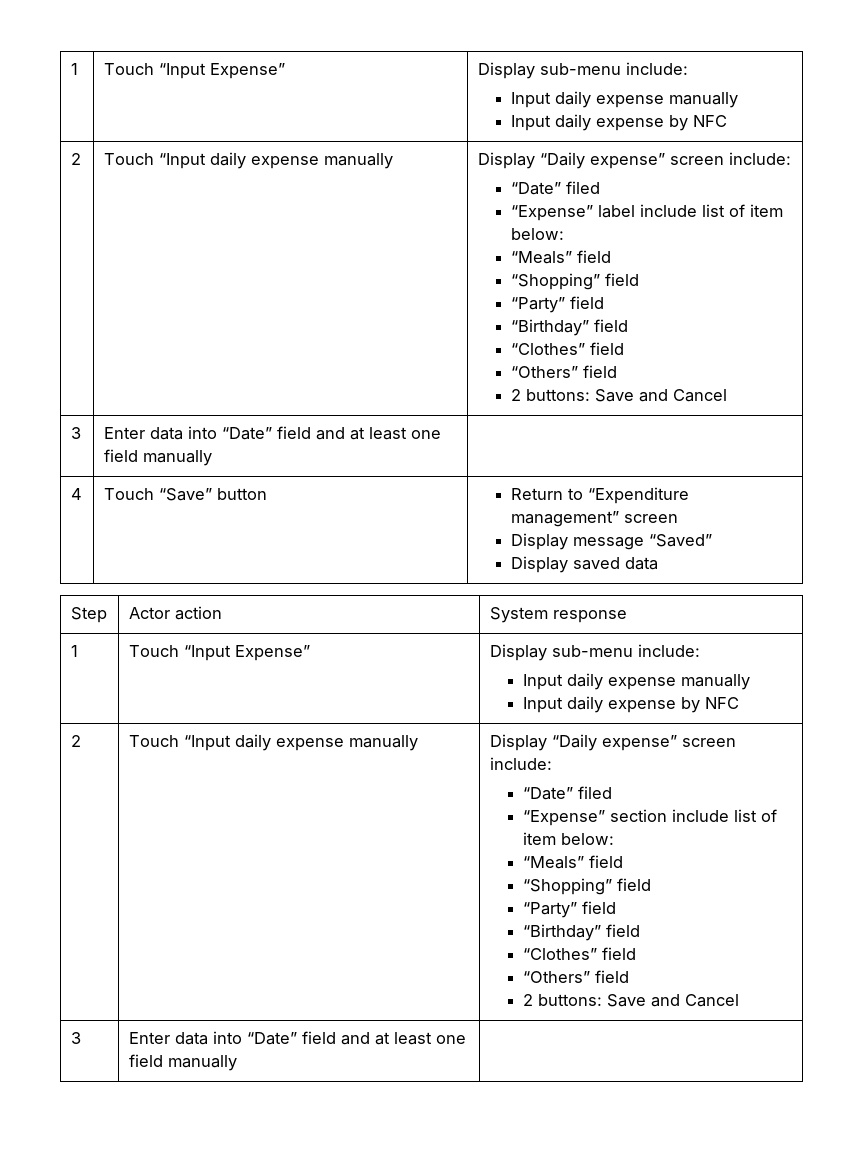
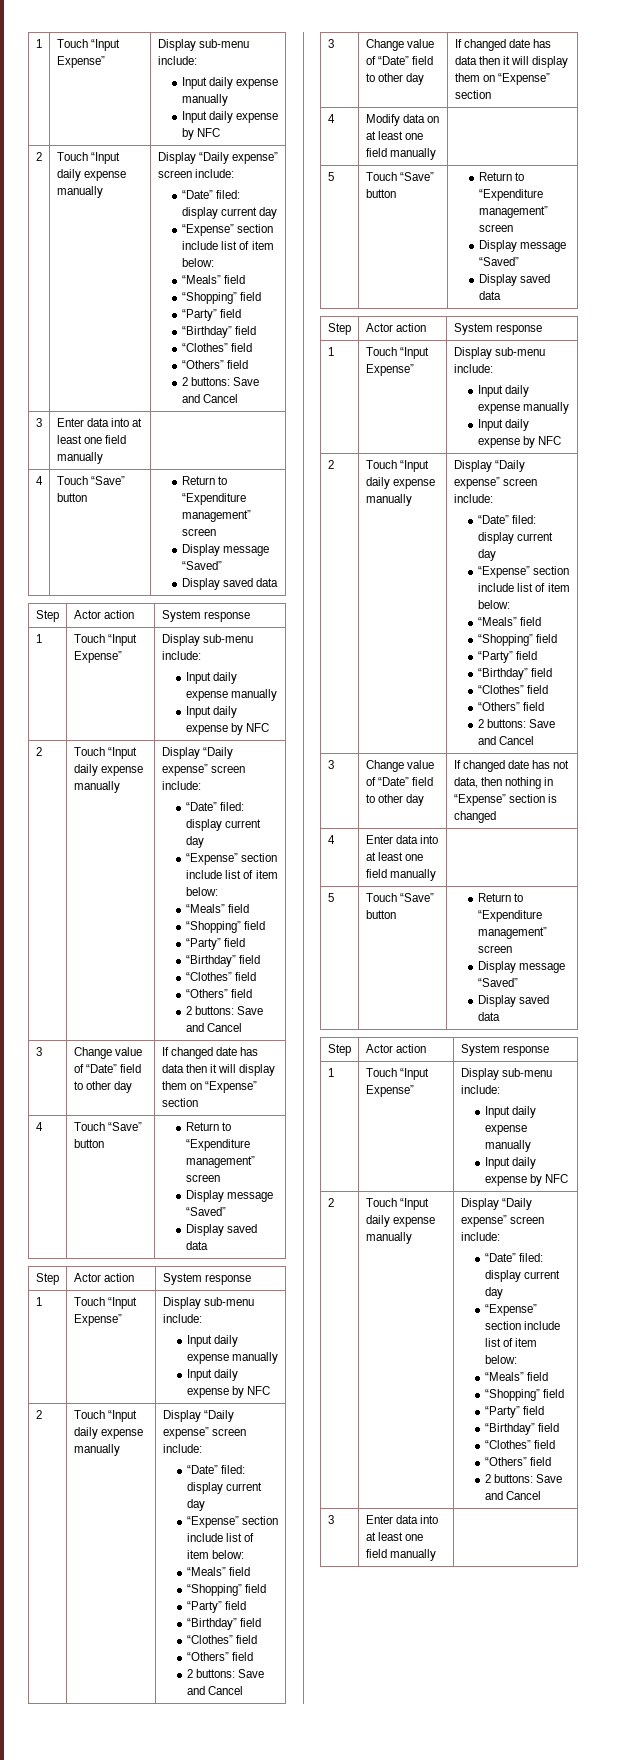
[565,181,600,194] [510,205,635,221] filed // “Expense” label -> [216,190,241,199] [182,207,278,219] [182,224,274,236] filed: display current day // “Expense” section
[221,426,345,440] “Date” field and -> (129, 422) none
[577,786,612,799] filed -> [220,802,245,811] [186,819,262,831] [186,836,205,848] [186,853,278,865] [186,870,278,879] [186,887,219,896] [186,904,250,913] [186,921,266,933] [186,938,246,950] [186,955,261,967] [186,972,257,981] [186,989,253,998] [186,1006,264,1015] [186,1023,243,1032] [35,1047,42,1056] [73,1047,142,1059] [73,1064,141,1073] [73,1081,132,1093] [161,1047,258,1059] [161,1064,275,1076] [161,1081,257,1093] [161,1098,198,1107] [35,1122,43,1131] [73,1122,142,1131] [73,1139,104,1148] [186,1122,232,1131] [186,1139,251,1151] [186,1156,256,1168] [186,1174,221,1182] [186,1190,274,1202] [186,1207,227,1216] [186,1224,258,1236] [186,1241,209,1250] [35,1273,59,1285] [73,1273,134,1282] [162,1273,251,1285] [35,1297,42,1306] [73,1297,137,1309] [73,1314,122,1326] [162,1297,254,1309] [162,1314,202,1323] [187,1335,239,1347] [187,1352,279,1364] [187,1369,239,1381] [187,1386,271,1398] [35,1410,42,1419] [73,1410,137,1422] [73,1427,143,1439] [73,1444,120,1456] [162,1410,234,1422] [162,1427,246,1439] [162,1444,202,1453] [187,1465,246,1474] [187,1482,263,1494] [187,1499,206,1511] [187,1516,279,1528] [187,1533,255,1542] [187,1550,245,1559] [187,1567,251,1576] [187,1584,267,1596] [187,1601,247,1613] [187,1618,262,1630] [187,1635,258,1644] [187,1652,254,1661] [187,1669,265,1678] [187,1686,244,1695] [327,39,334,48] [365,39,434,51] [365,56,433,65] [365,73,424,85] [454,39,551,51] [454,56,568,68] [454,73,550,85] [454,90,491,99] [327,114,335,123] [365,114,439,126] [365,131,423,140] [365,148,436,160] [327,172,334,181] [365,172,434,181] [365,189,396,198] [479,172,525,181] [479,189,544,201] [479,206,549,218] [479,224,514,232] [479,240,567,252] [479,257,520,266] [479,274,551,286] [479,291,502,300] [327,323,351,335] [365,323,426,332] [453,323,542,335] [327,347,334,356] [365,347,429,359] [365,364,414,376] [453,347,545,359] [453,364,493,373] [478,385,530,397] [478,402,570,414] [478,419,530,431] [478,436,562,448] [327,460,334,469] [365,460,429,472] [365,477,435,489] [365,494,412,506] [453,460,525,472] [453,477,537,489] [453,494,493,503] [478,515,537,524] [478,532,554,544] [478,549,497,561] [478,566,570,578] [478,583,570,592] [478,600,511,609] [478,617,542,626] [478,634,558,646] [478,651,538,663] [478,668,553,680] [478,685,549,694] [478,702,545,711] [478,719,556,728] [478,736,535,745] [327,760,334,769] [365,760,434,772] [365,777,433,786] [365,794,424,806] [453,760,569,772] [453,777,553,789] [453,794,557,806] [453,811,496,823] [327,835,335,844] [365,835,438,844] [365,852,423,861] [365,869,436,881] [327,893,334,902] [365,893,434,902] [365,910,396,919] [478,893,524,902] [478,910,543,922] [478,927,548,939] [478,945,513,953] [478,961,566,973] [478,978,519,987] [478,995,550,1007] [478,1012,501,1021] [327,1044,351,1056] [365,1044,426,1053] [460,1044,549,1056] [327,1068,334,1077] [365,1068,429,1080] [365,1085,414,1097] [460,1068,552,1080] [460,1085,500,1094] [485,1106,537,1118] [485,1125,528,1135] [485,1140,532,1152] [485,1157,537,1169] [485,1174,569,1186] [327,1198,334,1207] [365,1198,429,1210] [365,1215,435,1227] [365,1232,412,1244] [460,1198,532,1210] [460,1215,544,1227] [460,1232,500,1241] [485,1253,544,1262] [485,1270,561,1282] [485,1287,504,1299] filed: display current day // “Expense” section include list of item below: // “Meals” field // “Shopping” field // “Party” field // “Birthday” field // “Clothes” field // “Others” field // 2 buttons: Save and Cancel // 3 | Change value of “Date” field to other day | If changed date has data then it will display them on “Expense” section // 4 | Touch “Save” button | Return to “Expenditure management” screen // Display message “Saved” // Display saved data // Step | Actor action | System response // 1 | Touch “Input Expense” | Display sub-menu include: // Input daily expense manually // Input daily expense by NFC // 2 | Touch “Input daily expense manually | Display “Daily expense” screen include: // “Date” filed: display current day // “Expense” section include list of item below: // “Meals” field // “Shopping” field // “Party” field // “Birthday” field // “Clothes” field // “Others” field // 2 buttons: Save and Cancel // 3 | Change value of “Date” field to other day | If changed date has data then it will display them on “Expense” section // 4 | Modify data on at least one field manually | // 5 | Touch “Save” button | Return to “Expenditure management” screen // Display message “Saved” // Display saved data // Step | Actor action | System response // 1 | Touch “Input Expense” | Display sub-menu include: // Input daily expense manually // Input daily expense by NFC // 2 | Touch “Input daily expense manually | Display “Daily expense” screen include: // “Date” filed: display current day // “Expense” section include list of item below: // “Meals” field // “Shopping” field // “Party” field // “Birthday” field // “Clothes” field // “Others” field // 2 buttons: Save and Cancel // 3 | Change value of “Date” field to other day | If changed date has not data, then nothing in “Expense” section is changed // 4 | Enter data into at least one field manually | // 5 | Touch “Save” button | Return to “Expenditure management” screen // Display message “Saved” // Display saved data // Step | Actor action | System response // 1 | Touch “Input Expense” | Display sub-menu include: // Input daily expense manually // Input daily expense by NFC // 2 | Touch “Input daily expense manually | Display “Daily expense” screen include: // “Date” filed: display current day
[246,1031,370,1045] “Date” field and -> (438, 1519) none

